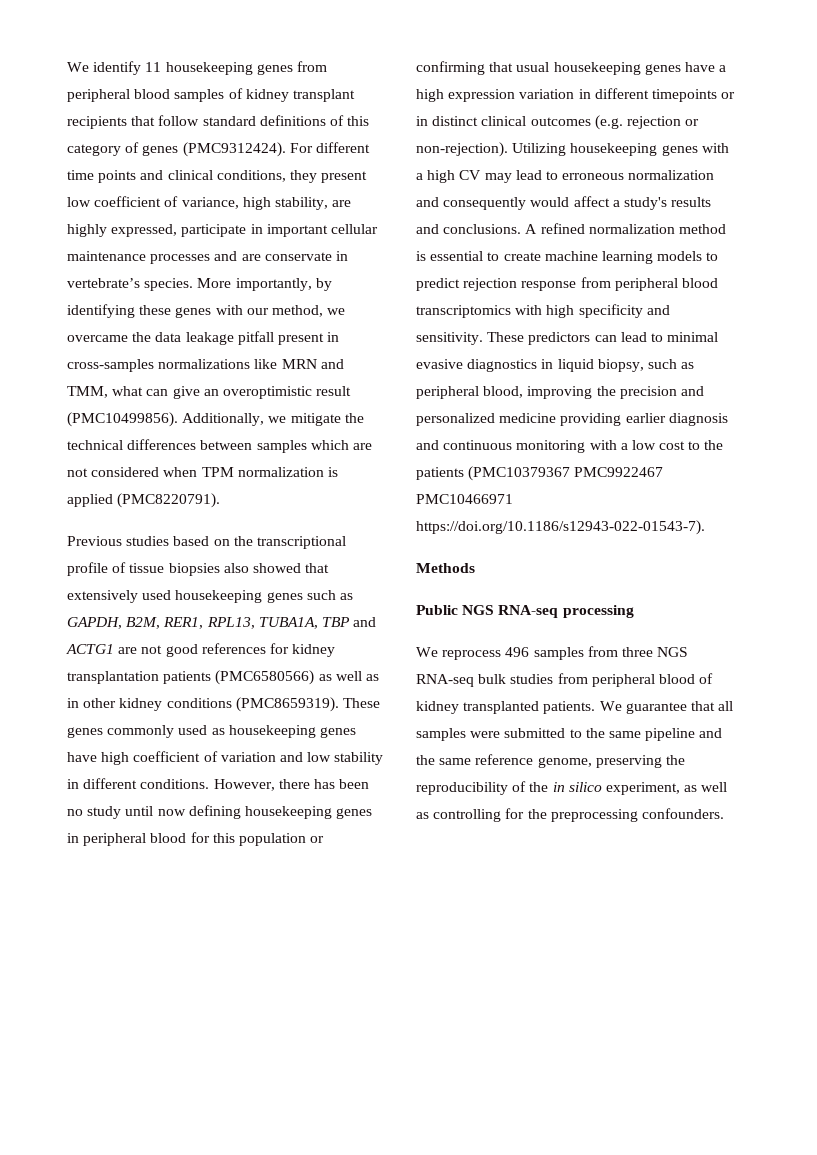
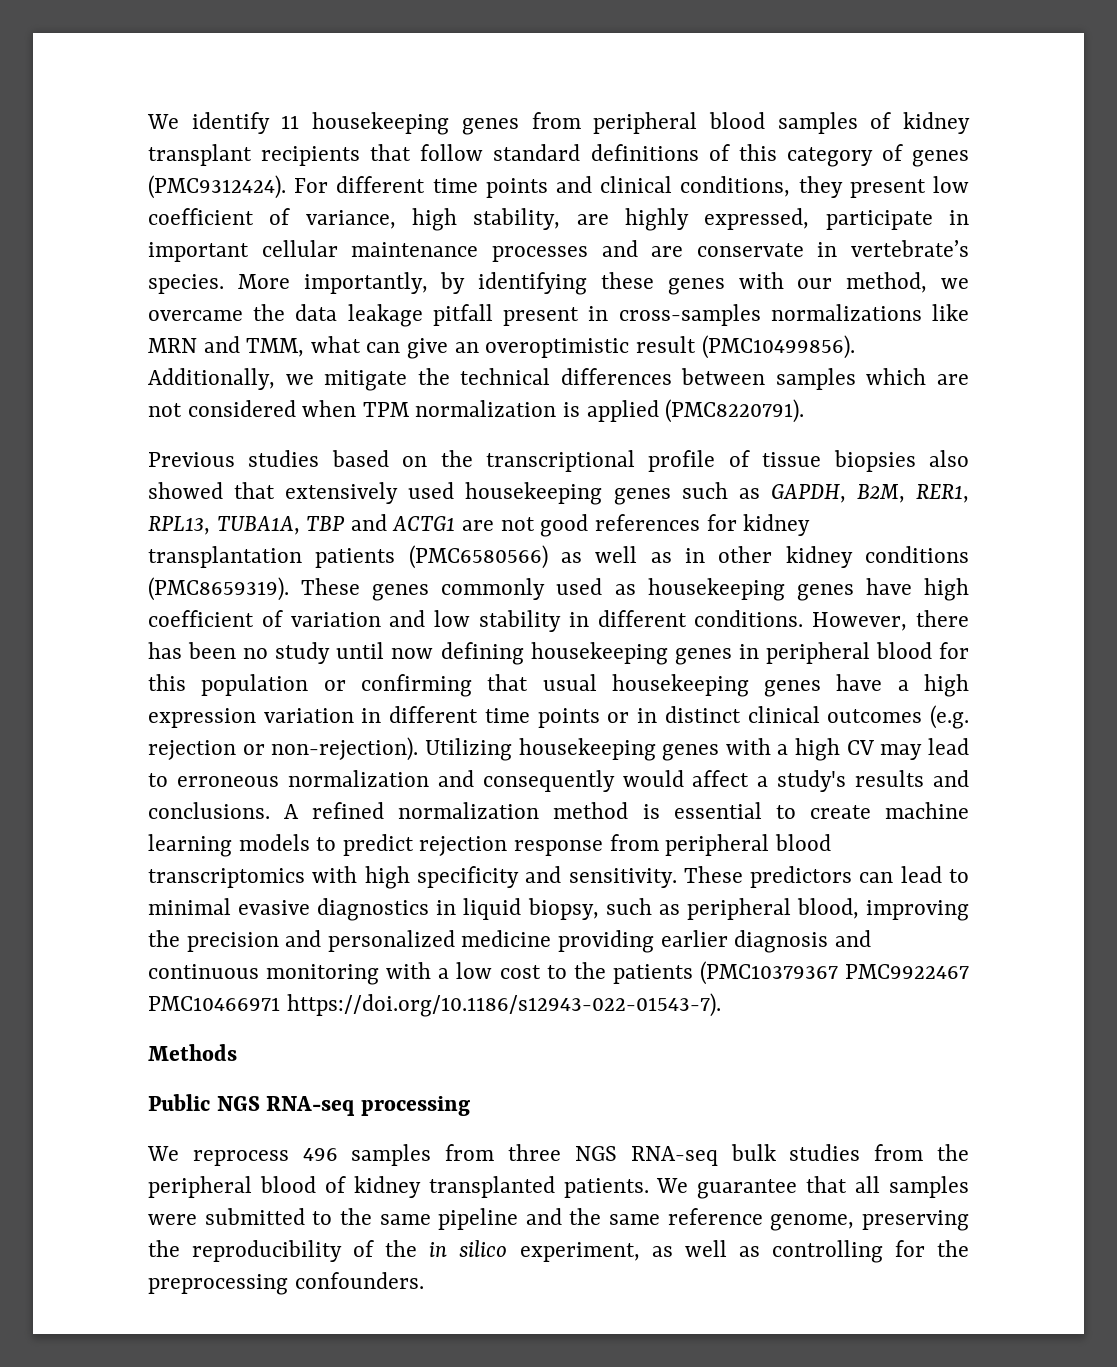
[651,89,717,102] timepoints -> [484,708,600,728] time points
(588, 678) none -> [937,1144,970,1161] the

